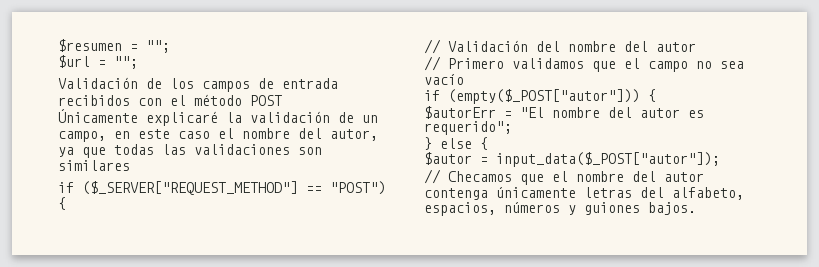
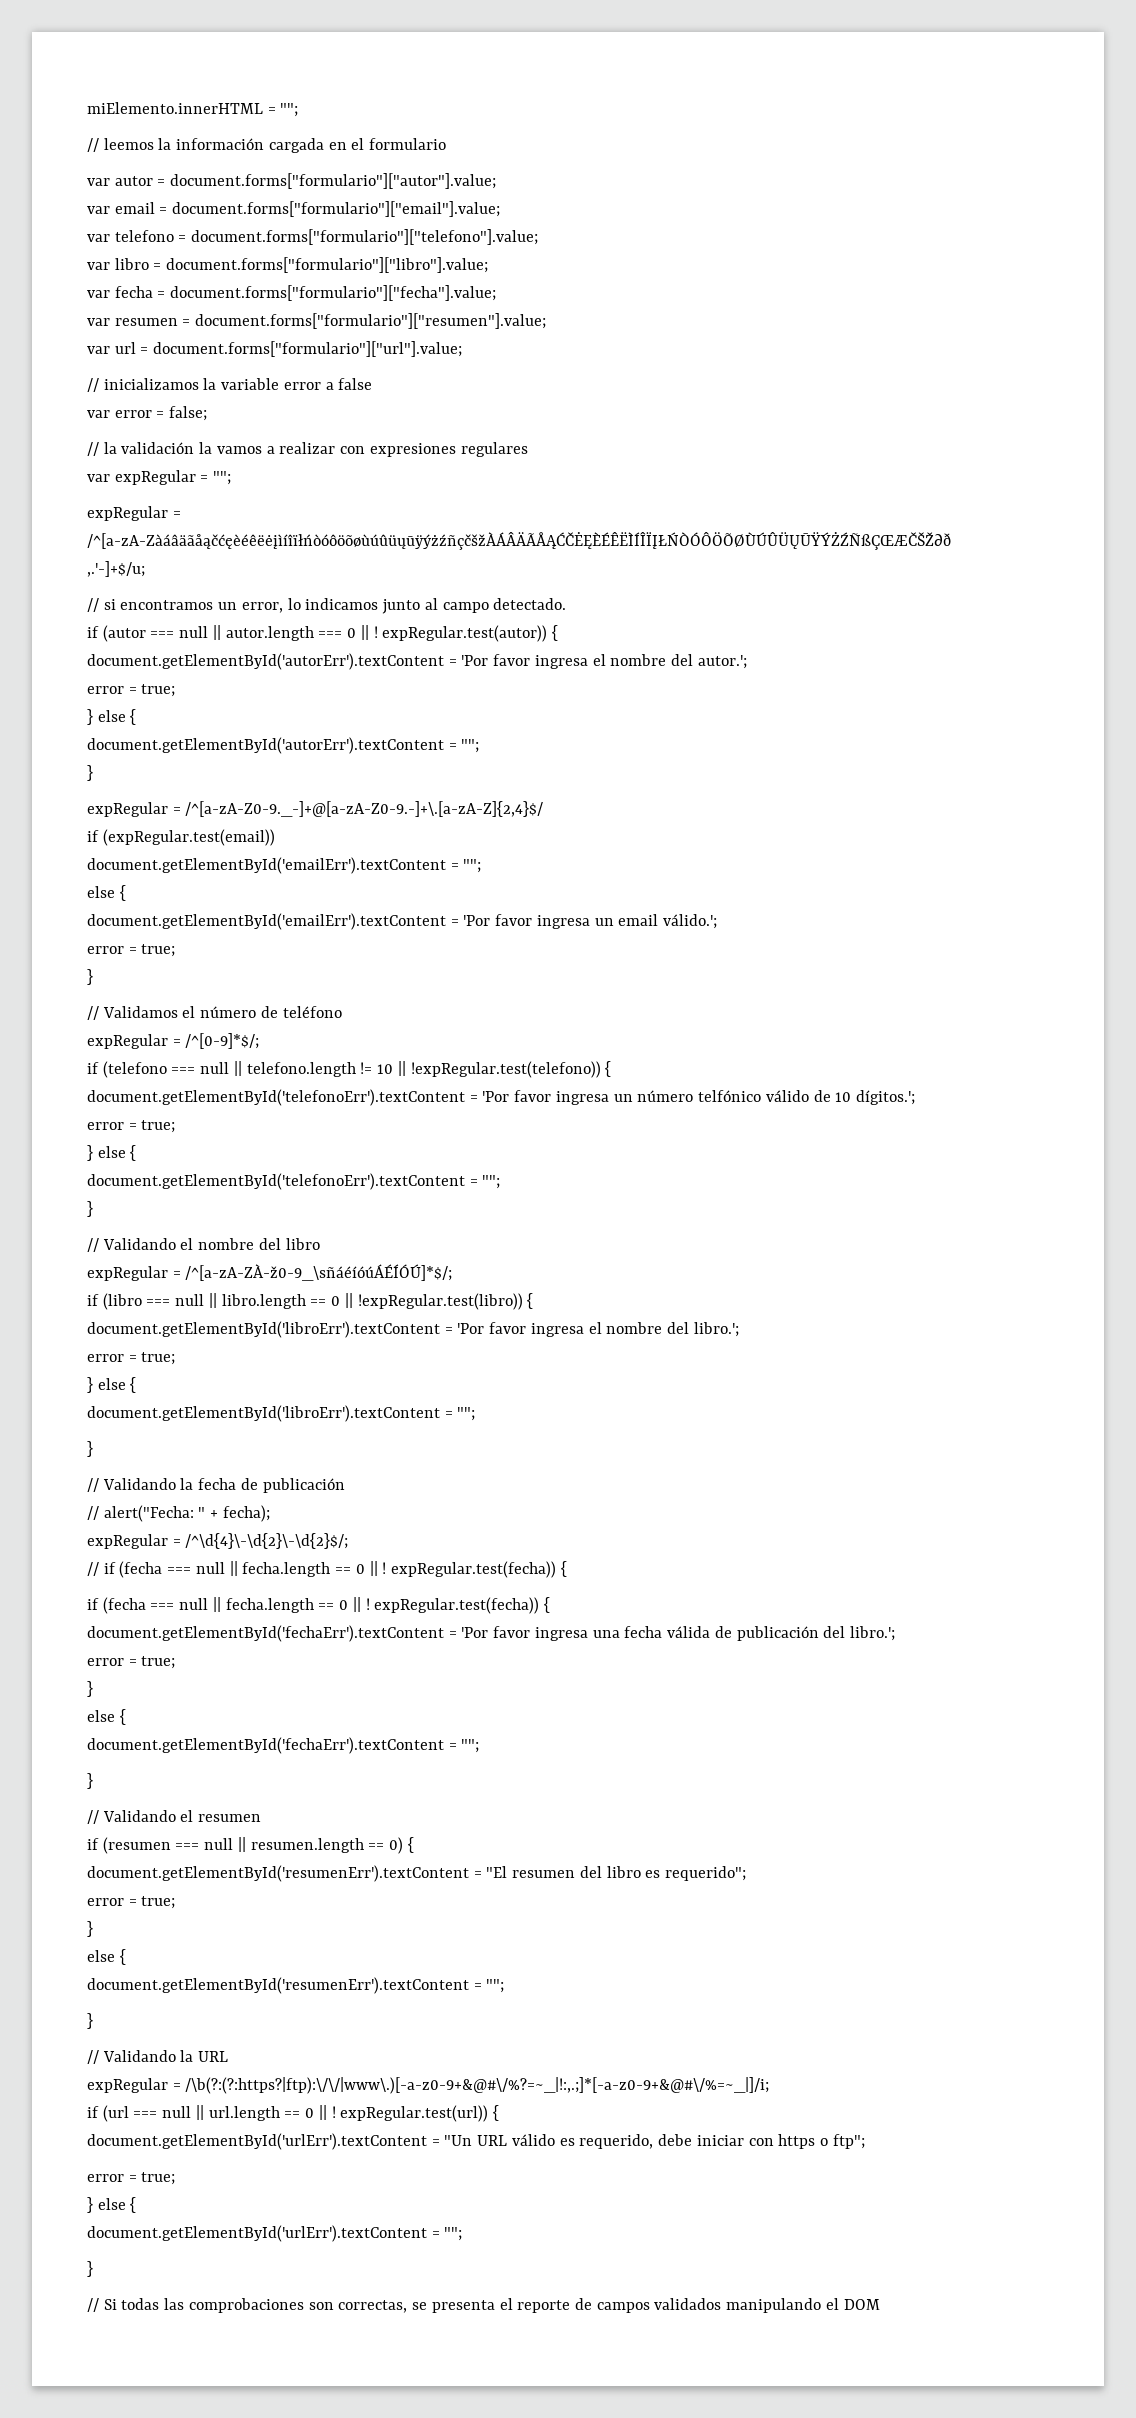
[58,39,170,53] [58,55,138,69] [58,77,338,92] [58,94,282,106] [58,109,378,126] [58,128,378,142] [58,144,322,158] [58,160,130,171] [58,181,386,195] [58,197,66,210] [424,39,696,54] [424,56,744,72] [424,74,464,85] [424,89,656,104] [424,106,704,119] [424,121,512,135] [424,137,488,150] [424,152,720,167] [424,169,704,185] [424,187,744,200] [424,202,696,216] $resumen = ""; // $url = ""; // Validación de los campos de entrada recibidos con el método POST // Únicamente explicaré la validación de un campo, en este caso el nombre del autor, ya que todas las validaciones son similares // if ($_SERVER["REQUEST_METHOD"] == "POST") { // // Validación del nombre del autor // // Primero validamos que el campo no sea vacío // if (empty($_POST["autor"])) { // $autorErr = "El nombre del autor es requerido"; // } else { // $autor = input_data($_POST["autor"]); // // Checamos que el nombre del autor contenga únicamente letras del alfabeto, espacios, números y guiones bajos. -> [87,102,299,117] [87,138,447,153] [87,173,497,189] [87,201,501,217] [87,229,539,245] [87,257,489,273] [87,285,497,301] [87,313,547,329] [87,341,463,357] [87,378,373,392] [87,406,208,421] [87,442,528,457] [87,470,232,485] [87,506,181,521] [87,532,951,550] [87,561,145,577] [87,598,567,614] [87,625,558,642] [87,653,747,670] [87,684,176,697] [87,709,137,725] [87,737,480,754] [87,765,93,781] [87,801,544,817] [87,829,275,846] [87,857,482,874] [87,885,126,901] [87,913,718,930] [87,944,176,957] [87,969,93,985] [87,1006,342,1020] [87,1033,260,1049] [87,1061,612,1078] [87,1089,915,1106] [87,1120,176,1133] [87,1145,137,1161] [87,1173,501,1190] [87,1201,93,1217] [87,1238,320,1252] [87,1264,453,1281] [87,1293,534,1310] [87,1321,739,1338] [87,1352,176,1365] [87,1377,137,1393] [87,1405,476,1422] [87,1441,93,1457] [87,1478,345,1493] [87,1505,270,1522] [87,1533,349,1549] [87,1561,567,1578] [87,1597,550,1614] [87,1625,895,1642] [87,1656,176,1669] [87,1681,93,1697] [87,1709,126,1725] [87,1737,480,1754] [87,1773,93,1789] [87,1810,262,1824] [87,1837,414,1854] [87,1865,747,1882] [87,1896,176,1909] [87,1921,93,1937] [87,1949,126,1965] [87,1977,505,1994] [87,2013,93,2029] [87,2050,229,2064] [87,2077,770,2094] [87,2105,499,2122] [87,2133,865,2150] [87,2172,176,2185] [87,2197,137,2213] [87,2225,463,2242] [87,2261,93,2277] [87,2298,880,2313] miElemento.innerHTML = ""; // // leemos la información cargada en el formulario // var autor = document.forms["formulario"]["autor"].value; // var email = document.forms["formulario"]["email"].value; // var telefono = document.forms["formulario"]["telefono"].value; // var libro = document.forms["formulario"]["libro"].value; // var fecha = document.forms["formulario"]["fecha"].value; // var resumen = document.forms["formulario"]["resumen"].value; // var url = document.forms["formulario"]["url"].value; // // inicializamos la variable error a false // var error = false; // // la validación la vamos a realizar con expresiones regulares // var expRegular = ""; // expRegular = /^[a-zA-ZàáâäãåąčćęèéêëėįìíîïłńòóôöõøùúûüųūÿýżźñçčšžÀÁÂÄÃÅĄĆČĖĘÈÉÊËÌÍÎÏĮŁŃÒÓÔÖÕØÙÚÛÜŲŪŸÝŻŹÑßÇŒÆČŠŽ∂ð ,.'-]+$/u; // // si encontramos un error, lo indicamos junto al campo detectado. // if (autor === null || autor.length === 0 || ! expRegular.test(autor)) { // document.getElementById('autorErr').textContent = 'Por favor ingresa el nombre del autor.'; // error = true; // } else { // document.getElementById('autorErr').textContent = ""; // } // expRegular = /^[a-zA-Z0-9._-]+@[a-zA-Z0-9.-]+\.[a-zA-Z]{2,4}$/ // if (expRegular.test(email)) // document.getElementById('emailErr').textContent = ""; // else { // document.getElementById('emailErr').textContent = 'Por favor ingresa un email válido.'; // error = true; // } // // Validamos el número de teléfono // expRegular = /^[0-9]*$/; // if (telefono === null || telefono.length != 10 || !expRegular.test(telefono)) { // document.getElementById('telefonoErr').textContent = 'Por favor ingresa un número telfónico válido de 10 dígitos.'; // error = true; // } else { // document.getElementById('telefonoErr').textContent = ""; // } // // Validando el nombre del libro // expRegular = /^[a-zA-ZÀ-ž0-9_\sñáéíóúÁÉÍÓÚ]*$/; // if (libro === null || libro.length == 0 || !expRegular.test(libro)) { // document.getElementById('libroErr').textContent = 'Por favor ingresa el nombre del libro.'; // error = true; // } else { // document.getElementById('libroErr').textContent = ""; // } // // Validando la fecha de publicación // // alert("Fecha: " + fecha); // expRegular = /^\d{4}\-\d{2}\-\d{2}$/; // // if (fecha === null || fecha.length == 0 || ! expRegular.test(fecha)) { // if (fecha === null || fecha.length == 0 || ! expRegular.test(fecha)) { // document.getElementById('fechaErr').textContent = 'Por favor ingresa una fecha válida de publicación del libro.'; // error = true; // } // else { // document.getElementById('fechaErr').textContent = ""; // } // // Validando el resumen // if (resumen === null || resumen.length == 0) { // document.getElementById('resumenErr').textContent = "El resumen del libro es requerido"; // error = true; // } // else { // document.getElementById('resumenErr').textContent = ""; // } // // Validando la URL // expRegular = /\b(?:(?:https?|ftp):\/\/|www\.)[-a-z0-9+&@#\/%?=~_|!:,.;]*[-a-z0-9+&@#\/%=~_|]/i; // if (url === null || url.length == 0 || ! expRegular.test(url)) { // document.getElementById('urlErr').textContent = "Un URL válido es requerido, debe iniciar con https o ftp"; // error = true; // } else { // document.getElementById('urlErr').textContent = ""; // } // // Si todas las comprobaciones son correctas, se presenta el reporte de campos validados manipulando el DOM

